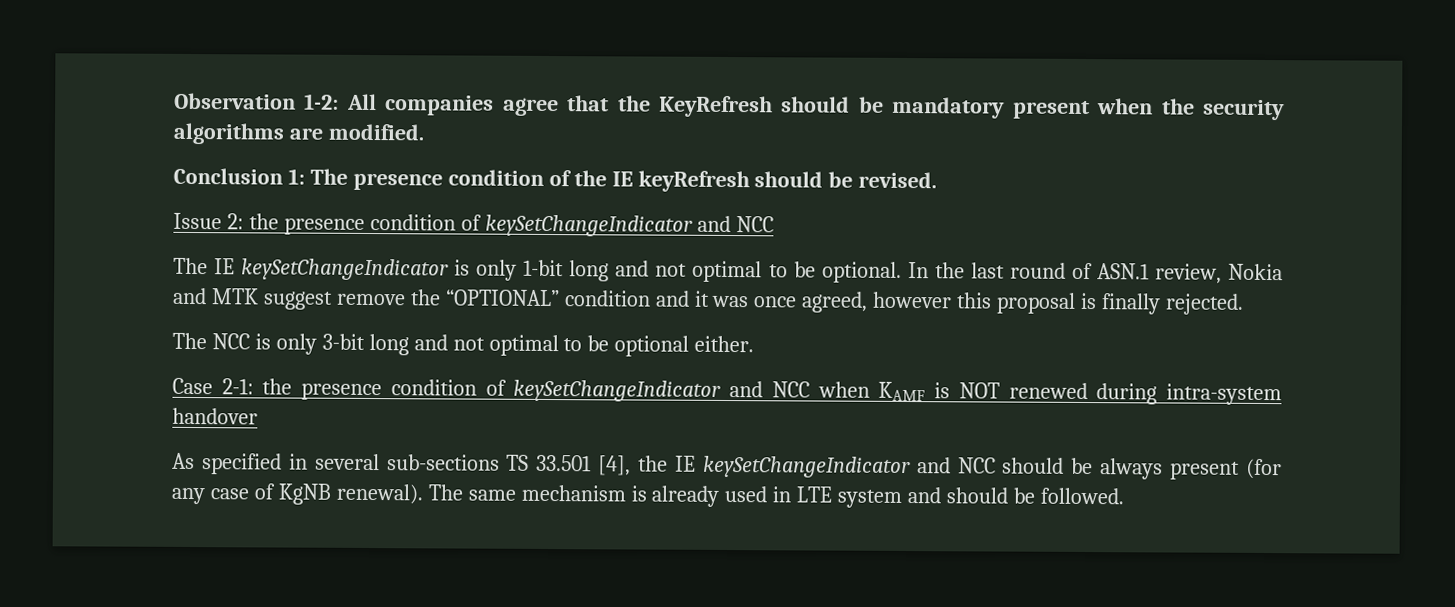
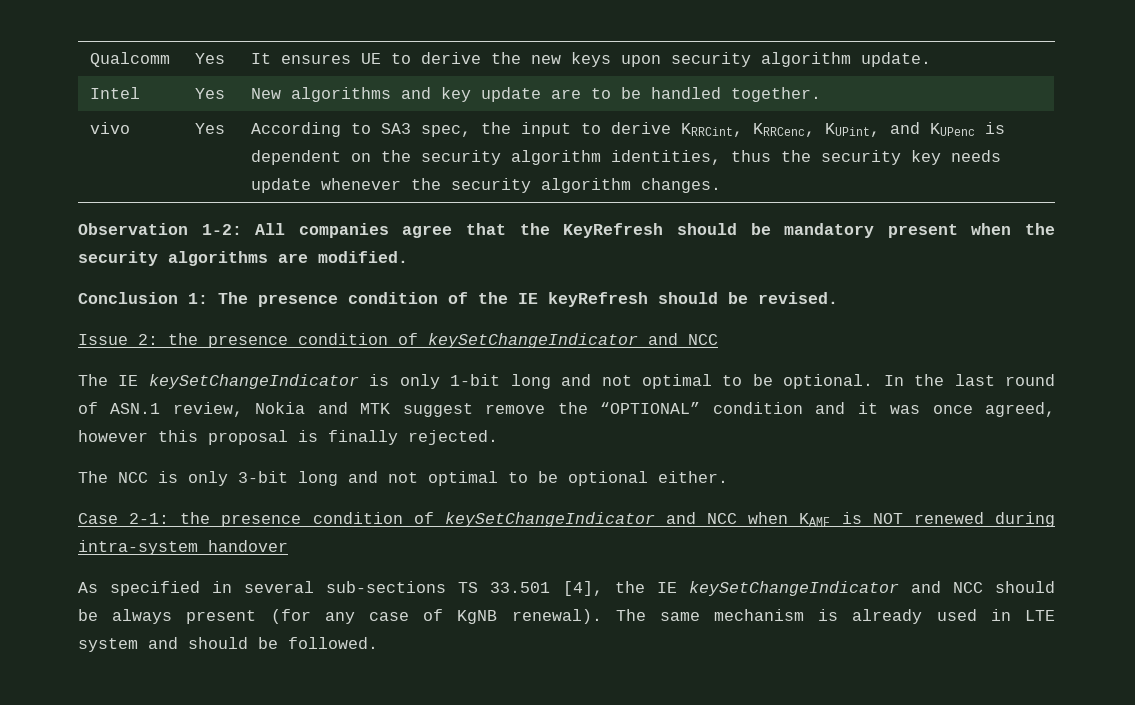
(174, 101) none -> [90,52,171,67] [195,53,226,64] [251,52,932,67] [90,87,141,99] [195,88,226,99] [251,87,822,102] [90,122,131,134] [195,123,226,134] [251,122,1006,137] [251,150,1002,165] [251,178,722,193] Qualcomm | Yes | It ensures UE to derive the new keys upon security algorithm update. // Intel | Yes | New algorithms and key update are to be handled together. // vivo | Yes | According to SA3 spec, the input to derive KRRCint, KRRCenc, KUPint, and KUPenc is dependent on the security algorithm identities, thus the security key needs update whenever the security algorithm changes. //

